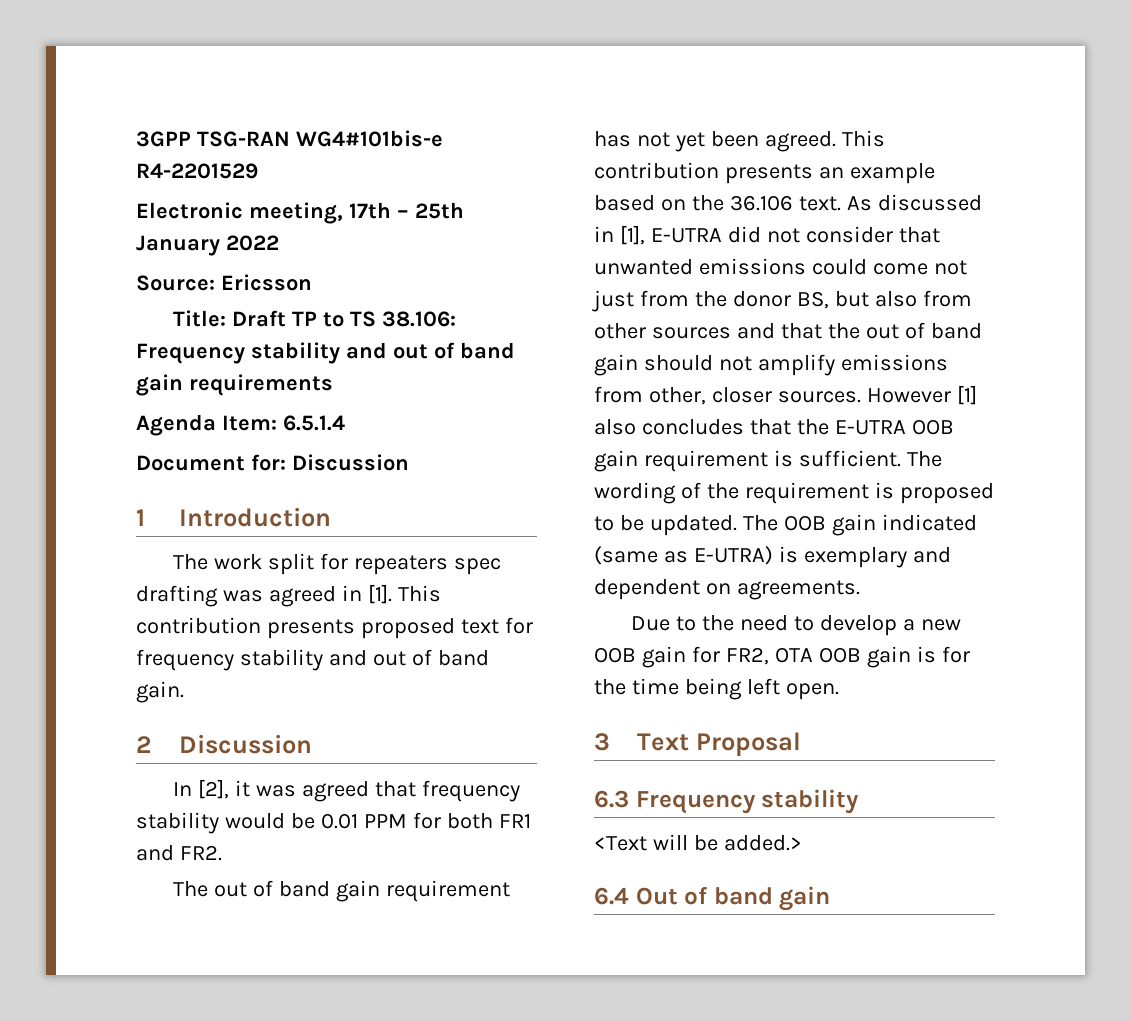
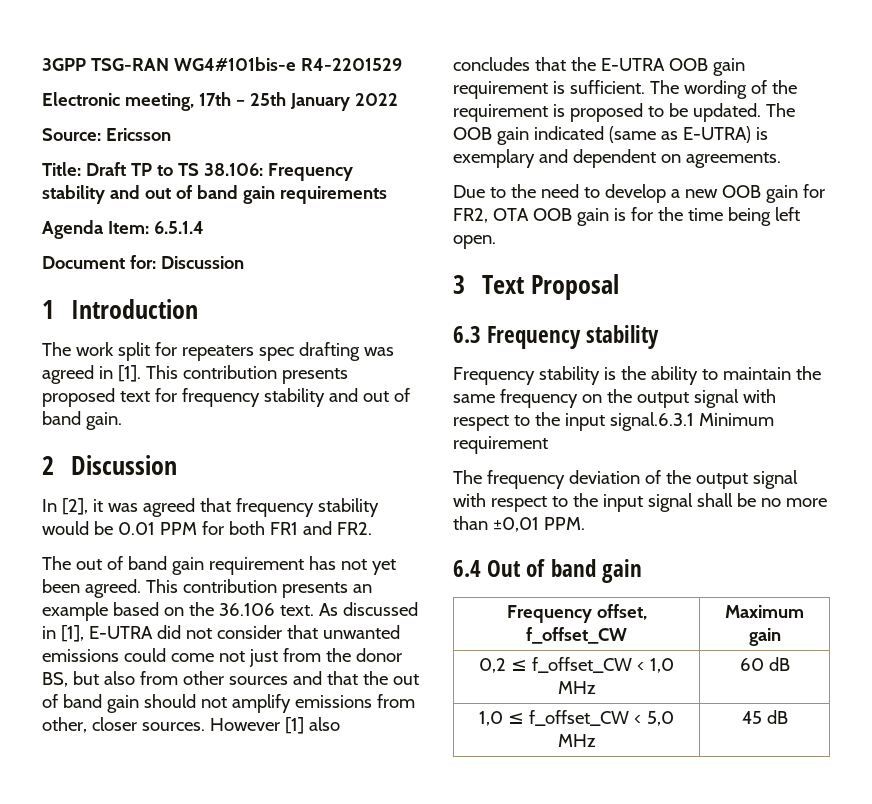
[594,834,802,851] <Text will be added.> -> [453,366,821,385] [453,389,776,408] [453,412,774,431] [453,436,548,454] [453,470,798,489] [453,493,827,512] [453,516,585,532] Frequency stability is the ability to maintain the same frequency on the output signal with respect to the input signal.6.3.1 Minimum requirement // The frequency deviation of the output signal with respect to the input signal shall be no more than ±0,01 PPM.
(831, 898) none -> [506,604,647,623] [526,627,627,644] [725,605,804,618] [748,628,781,646] [479,657,674,673] [557,681,596,694] [739,657,790,671] [479,710,674,726] [557,734,596,747] [741,710,788,724] // Frequency offset, f_offset_CW | Maximum gain // 0,2 ≤ f_offset_CW < 1,0 MHz | 60 dB // 1,0 ≤ f_offset_CW < 5,0 MHz | 45 dB

